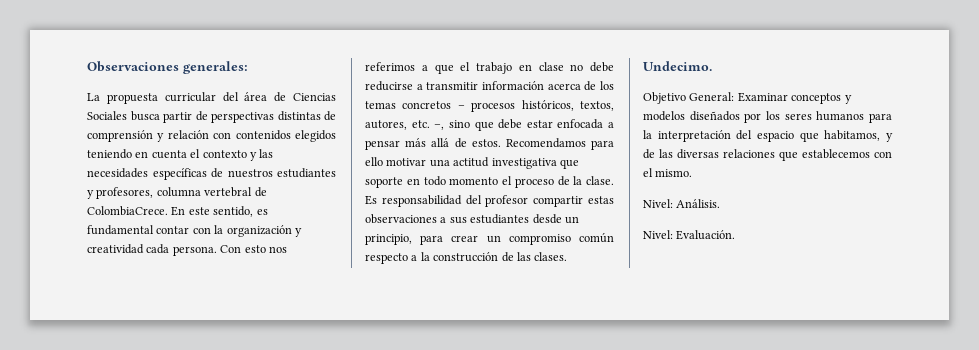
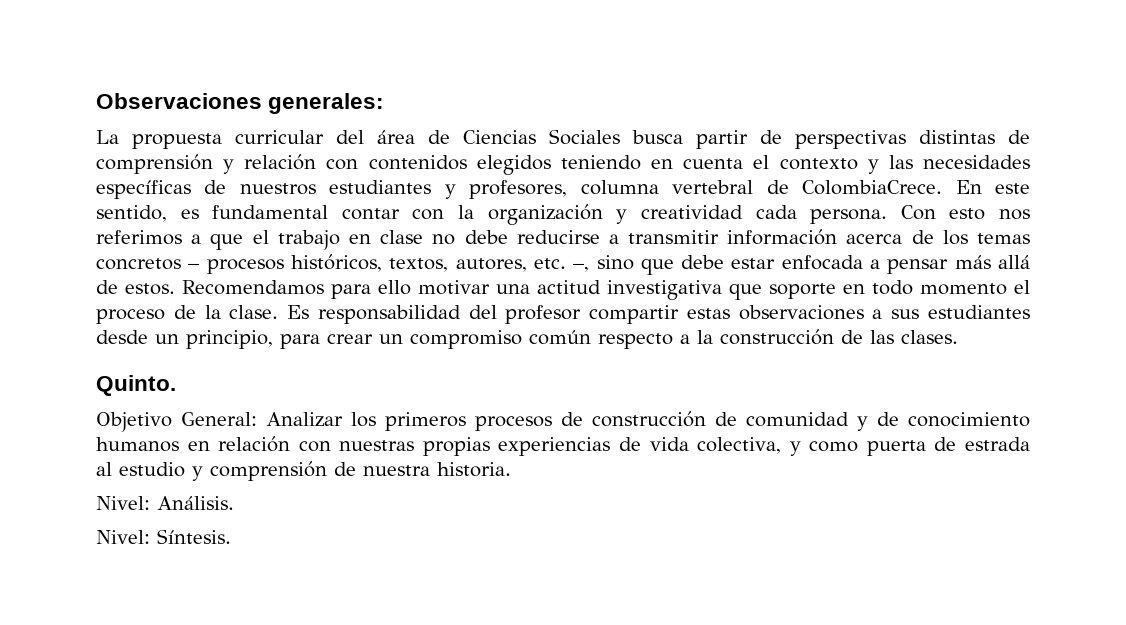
[643,61,712,71] Undecimo. -> [96,375,176,396] Quinto.
[737,92,852,104] [643,111,892,123] [643,130,893,142] [643,149,892,161] [643,168,693,177] Examinar conceptos y modelos diseñados por los seres humanos para la interpretación del espacio que habitamos, y de las diversas relaciones que establecemos con el mismo. -> [266,411,1030,431] [96,436,1030,456] [96,461,511,481] Analizar los primeros procesos de construcción de comunidad y de conocimiento humanos en relación con nuestras propias experiencias de vida colectiva, y como puerta de estrada al estudio y comprensión de nuestra historia.
[676,230,736,240] Evaluación. -> [157,529,231,544] Síntesis.

